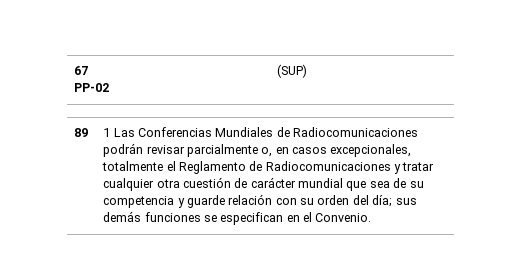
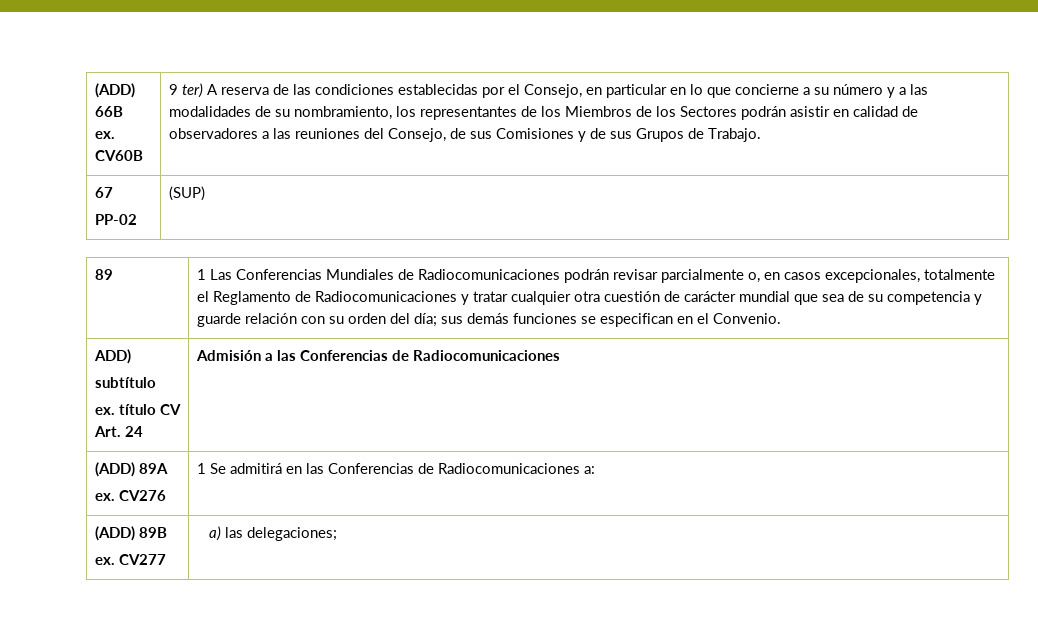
(74, 70) none -> [94,83,135,98] [94,106,123,117] [94,131,115,139] [94,150,143,161] [168,83,928,98] [168,106,918,120] [168,128,761,142] (ADD) 66B // ex. CV60B | 9 ter) A reserva de las condiciones establecidas por el Consejo, en particular en lo que concierne a su número y a las modalidades de su nombramiento, los representantes de los Miembros de los Sectores podrán asistir en calidad de observadores a las reuniones del Consejo, de sus Comisiones y de sus Grupos de Trabajo. //
(372, 217) none -> [93,349,131,364] [94,377,156,388] [94,404,181,415] [93,426,143,437] [195,350,560,361] [94,462,168,477] [94,490,166,501] [196,463,595,474] [94,526,167,541] [94,554,166,565] [209,526,338,541] // ADD) // subtítulo // ex. título CV Art. 24 | Admisión a las Conferencias de Radiocomunicaciones // (ADD) 89A // ex. CV276 | 1 Se admitirá en las Conferencias de Radiocomunicaciones a: // (ADD) 89B // ex. CV277 | a) las delegaciones;

